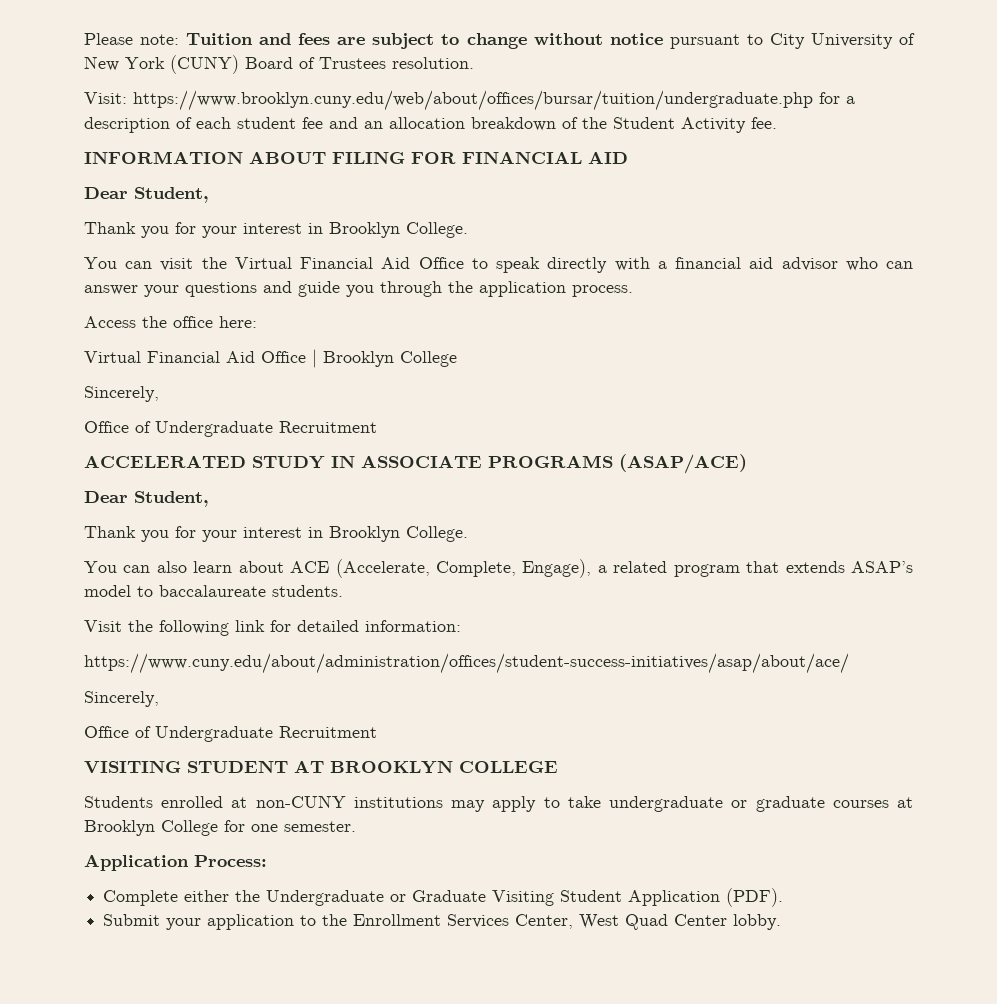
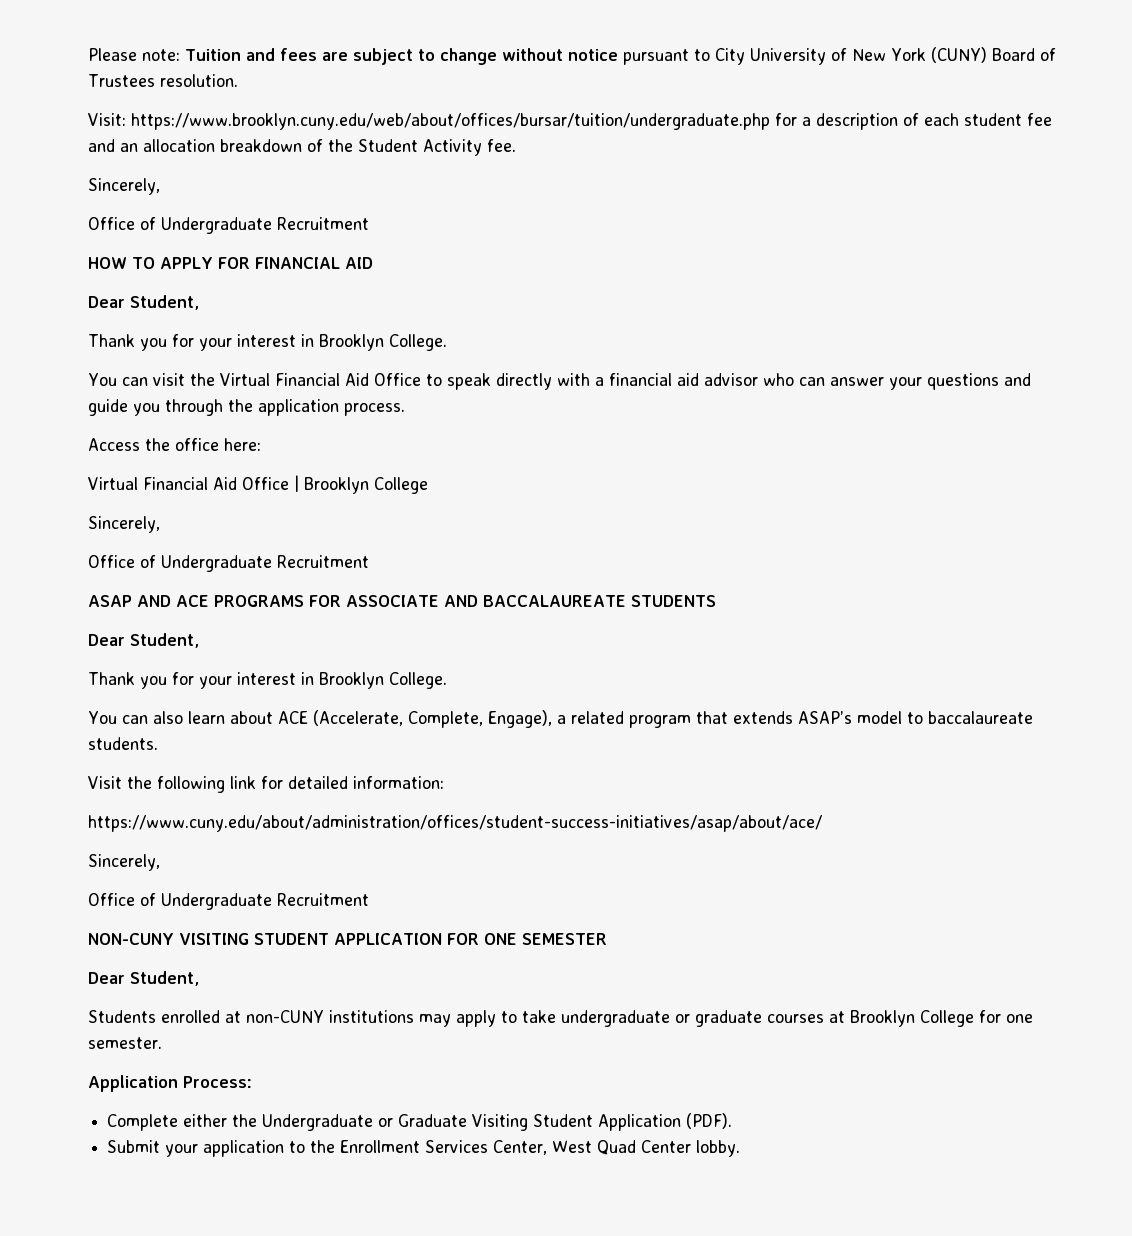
[84,151,405,164] INFORMATION ABOUT FILING -> [88,178,160,195] [88,217,369,234] [88,257,213,269] Sincerely, // Office of Undergraduate Recruitment // HOW TO APPLY
[84,454,747,474] ACCELERATED STUDY IN ASSOCIATE PROGRAMS (ASAP/ACE) -> [88,595,716,607] ASAP AND ACE PROGRAMS FOR ASSOCIATE AND BACCALAUREATE STUDENTS
(377, 732) none -> [88,933,174,945] NON-CUNY
[294,760,558,774] AT BROOKLYN COLLEGE -> [334,933,607,945] [88,971,199,986] APPLICATION FOR ONE SEMESTER // Dear Student,

